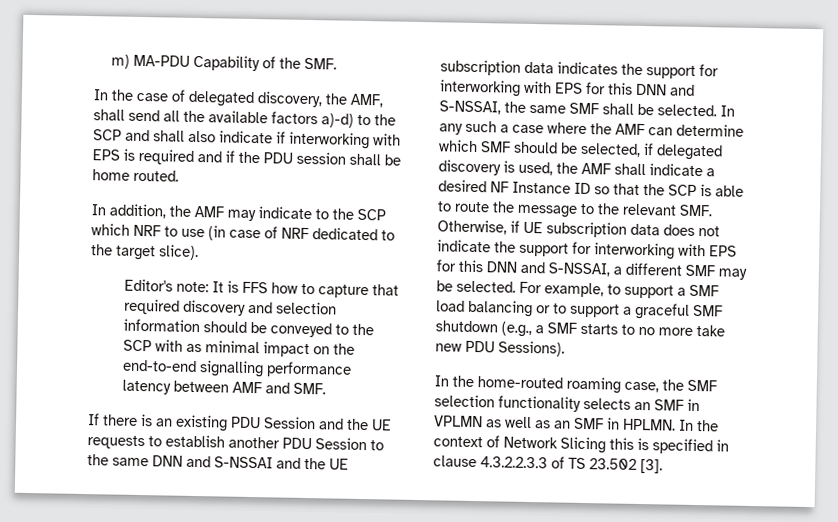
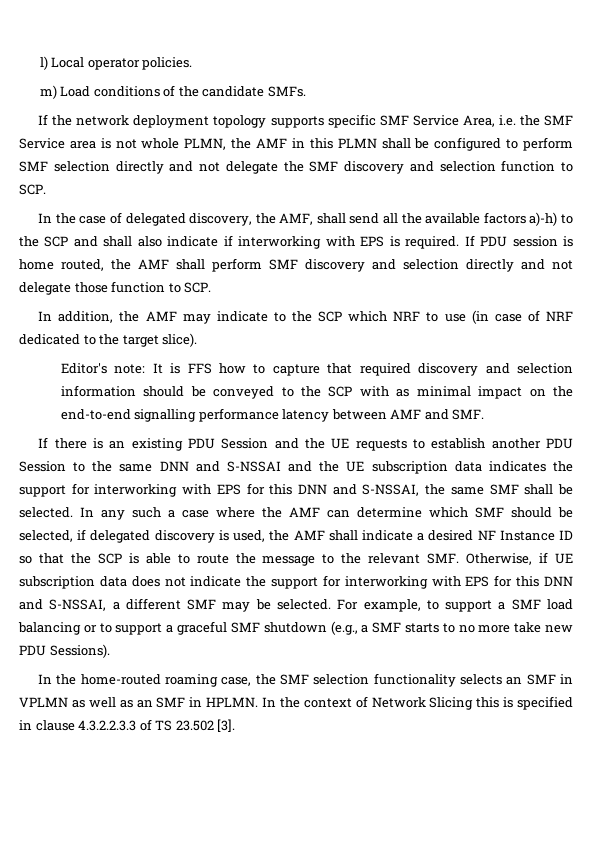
[110,54,337,72] m) MA-PDU Capability of the SMF. -> [39,56,193,70] [39,85,306,99] [38,114,574,128] [19,137,574,151] [19,160,573,174] [19,184,46,195] l) Local operator policies. // m) Load conditions of the candidate SMFs. // If the network deployment topology supports specific SMF Service Area, i.e. the SMF Service area is not whole PLMN, the AMF in this PLMN shall be configured to perform SMF selection directly and not delegate the SMF discovery and selection function to SCP.
[321,113,354,128] a)-d) -> [529,212,558,226] a)-h)
[138,148,401,166] [92,169,179,182] required and if the PDU session shall be home routed. -> [405,235,574,249] [19,258,573,272] [19,281,212,295] required. If PDU session is home routed, the AMF shall perform SMF discovery and selection directly and not delegate those function to SCP.

